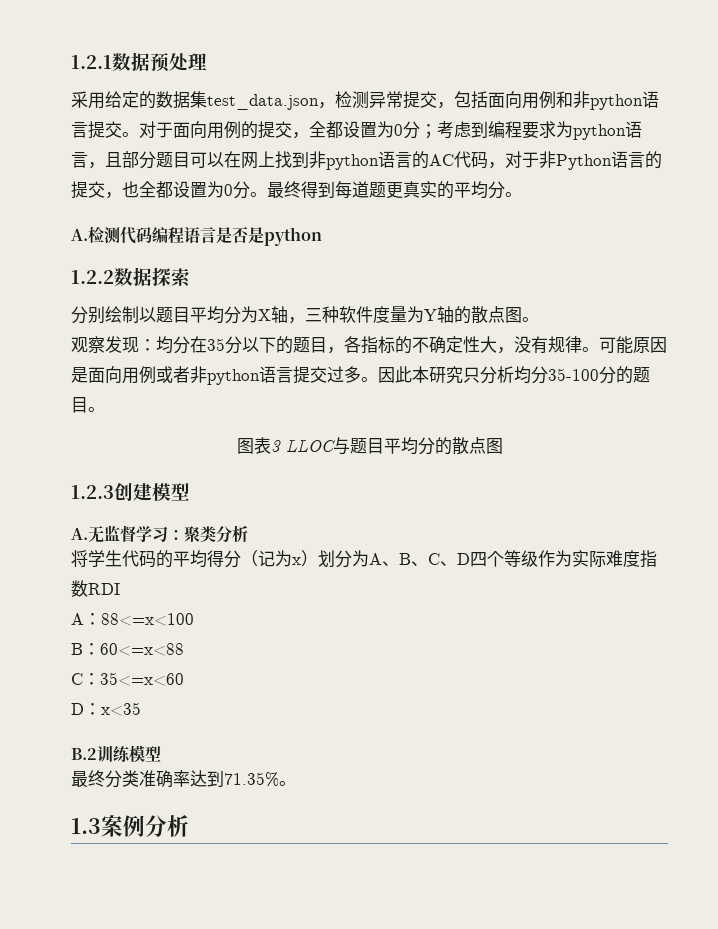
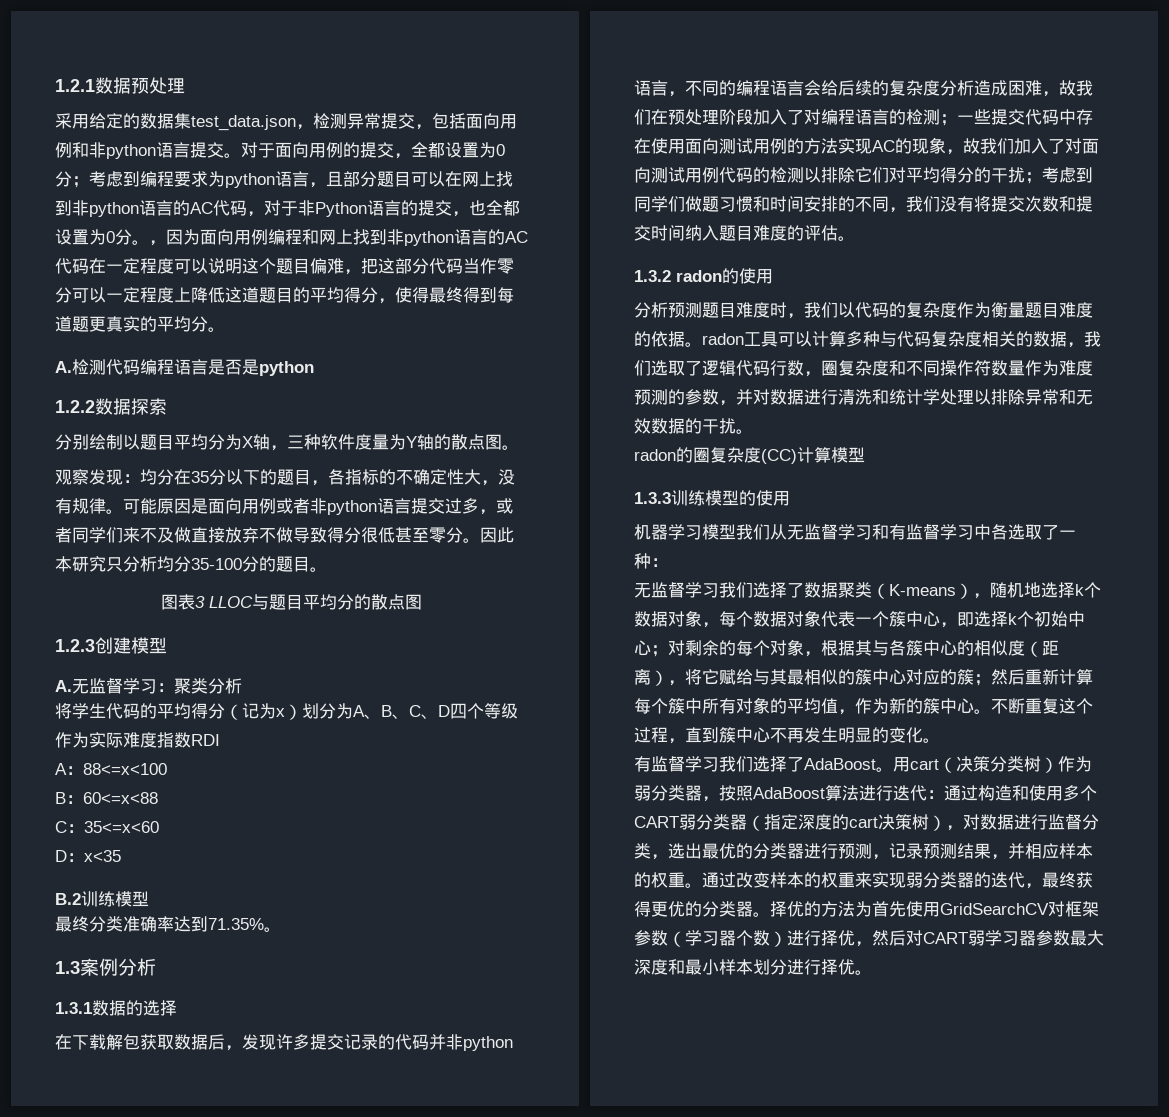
(267, 194) none -> [149,229,528,246] [55,258,514,275] [55,287,429,304] ，因为面向用例编程和网上找到非python语言的AC代码在一定程度可以说明这个题目偏难，把这部分代码当作零分可以一定程度上降低这道题目的平均得分，使得
(361, 374) none -> [479,498,513,515] [55,527,463,543] ，或者同学们来不及做直接放弃不做导致得分很低甚至零分
(189, 826) none -> [55,1000,177,1016] [55,1034,513,1051] [634,80,1093,97] [634,109,1093,126] [634,137,1099,155] [634,167,1093,184] [634,196,1093,213] [634,225,855,241] [634,268,773,284] [634,302,1093,319] [634,331,1101,348] [634,360,1093,377] [634,389,1093,406] [634,418,753,434] [634,447,865,464] [634,490,790,506] [634,524,1076,540] [634,553,668,569] [634,582,1101,599] [634,610,1085,628] [634,639,1059,657] [634,669,1093,686] [634,697,1093,715] [634,727,940,744] [634,756,1092,773] [634,785,1097,802] [634,814,1099,831] [634,843,1093,860] [634,872,1093,889] [634,901,1099,917] [634,930,1104,947] [634,959,872,975] // 1.3.1数据的选择 // 在下载解包获取数据后，发现许多提交记录的代码并非python语言，不同的编程语言会给后续的复杂度分析造成困难，故我们在预处理阶段加入了对编程语言的检测；一些提交代码中存在使用面向测试用例的方法实现AC的现象，故我们加入了对面向测试用例代码的检测以排除它们对平均得分的干扰；考虑到同学们做题习惯和时间安排的不同，我们没有将提交次数和提交时间纳入题目难度的评估。 // 1.3.2 radon的使用 // 分析预测题目难度时，我们以代码的复杂度作为衡量题目难度的依据。radon工具可以计算多种与代码复杂度相关的数据，我们选取了逻辑代码行数，圈复杂度和不同操作符数量作为难度预测的参数，并对数据进行清洗和统计学处理以排除异常和无效数据的干扰。 // radon的圈复杂度(CC)计算模型 // 1.3.3训练模型的使用 // 机器学习模型我们从无监督学习和有监督学习中各选取了一种： // 无监督学习我们选择了数据聚类（K-means），随机地选择k个数据对象，每个数据对象代表一个簇中心，即选择k个初始中心；对剩余的每个对象，根据其与各簇中心的相似度（距离），将它赋给与其最相似的簇中心对应的簇；然后重新计算每个簇中所有对象的平均值，作为新的簇中心。不断重复这个过程，直到簇中心不再发生明显的变化。 // 有监督学习我们选择了AdaBoost。用cart（决策分类树）作为弱分类器，按照AdaBoost算法进行迭代：通过构造和使用多个CART弱分类器（指定深度的cart决策树），对数据进行监督分类，选出最优的分类器进行预测，记录预测结果，并相应样本的权重。通过改变样本的权重来实现弱分类器的迭代，最终获得更优的分类器。择优的方法为首先使用GridSearchCV对框架参数（学习器个数）进行择优，然后对CART弱学习器参数最大深度和最小样本划分进行择优。

